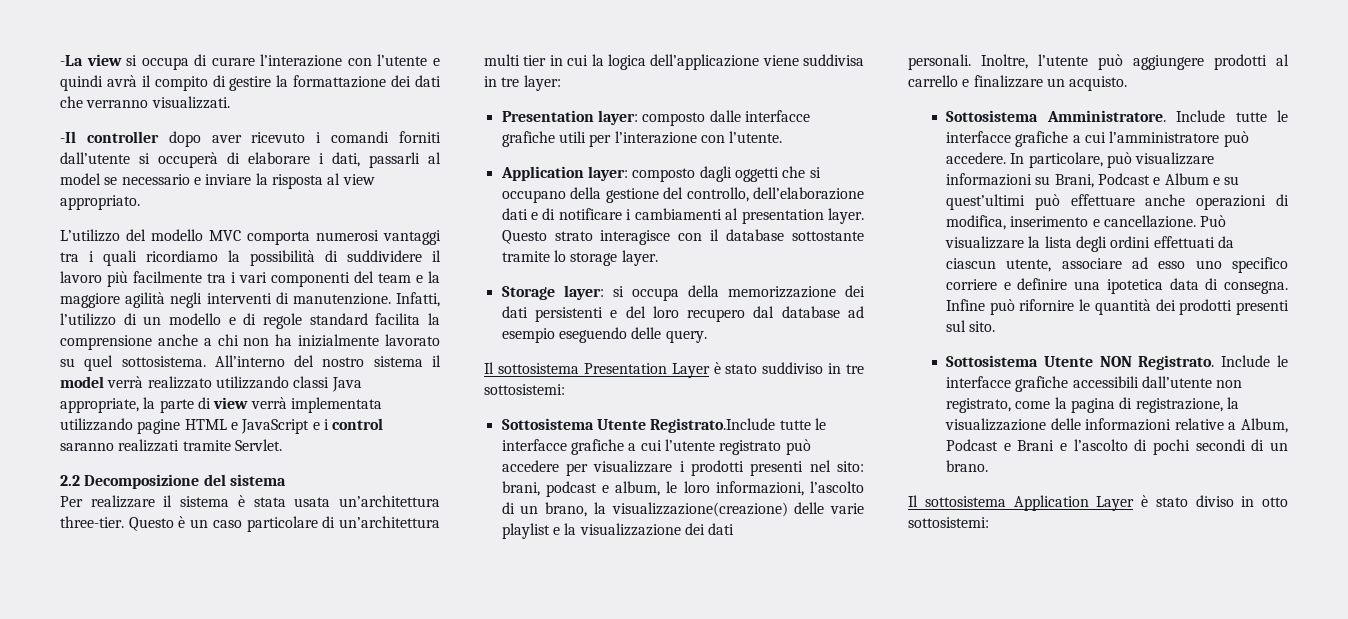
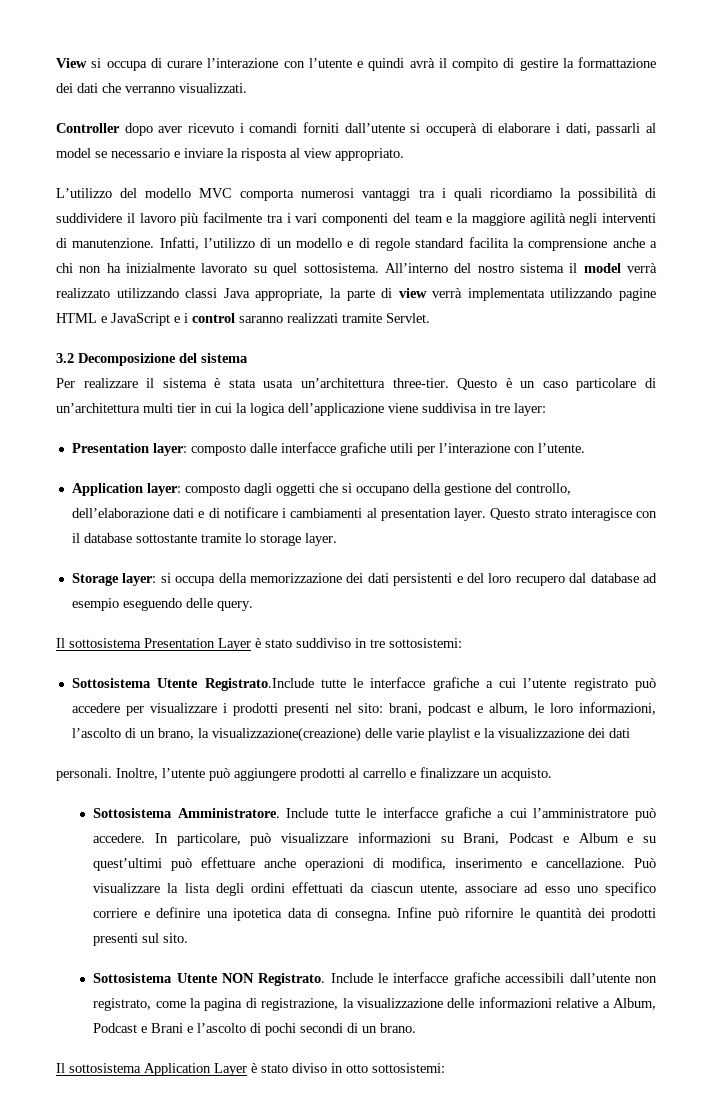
[60,54,122,66] -La view -> [56,58,87,68] View
[60,131,159,143] -Il controller -> [56,123,120,133] Controller
[60,475,80,486] 2.2 -> [56,353,74,363] 3.2

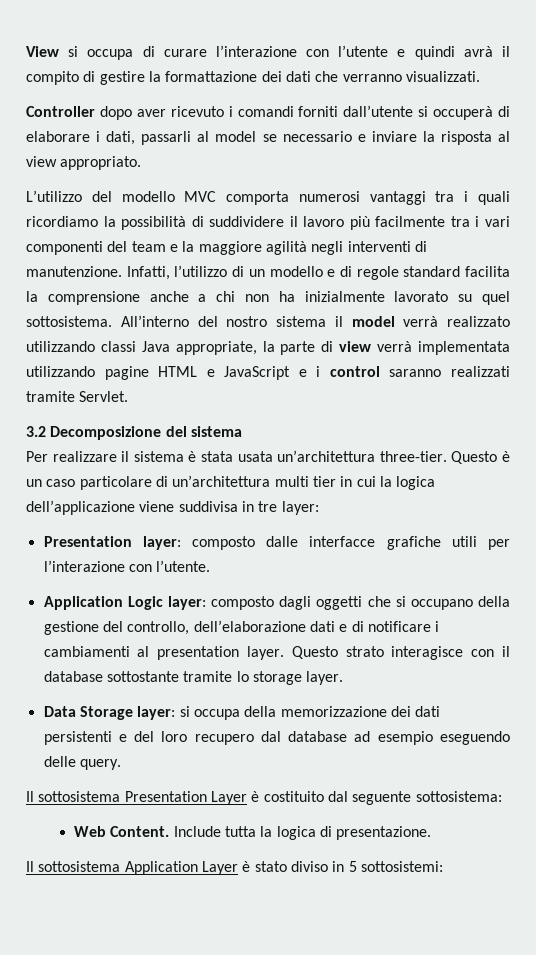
(143, 489) none -> [127,596,163,610] Logic
(337, 539) none -> [43,706,76,717] Data
[265,638,462,648] [71,677,656,691] [71,702,656,716] [71,727,630,742] [56,767,552,781] [93,807,656,821] [93,832,656,846] [93,857,657,871] [93,882,656,896] [93,907,656,921] [93,933,189,946] [93,972,658,986] [93,997,657,1011] [93,1023,417,1036] stato suddiviso in tre sottosistemi: // Sottosistema Utente Registrato.Include tutte le interfacce grafiche a cui l’utente registrato può accedere per visualizzare i prodotti presenti nel sito: brani, podcast e album, le loro informazioni, l’ascolto di un brano, la visualizzazione(creazione) delle varie playlist e la visualizzazione dei dati // personali. Inoltre, l’utente può aggiungere prodotti al carrello e finalizzare un acquisto. // Sottosistema Amministratore. Include tutte le interfacce grafiche a cui l’amministratore può accedere. In particolare, può visualizzare informazioni su Brani, Podcast e Album e su quest’ultimi può effettuare anche operazioni di modifica, inserimento e cancellazione. Può visualizzare la lista degli ordini effettuati da ciascun utente, associare ad esso uno specifico corriere e definire una ipotetica data di consegna. Infine può rifornire le quantità dei prodotti presenti sul sito. // Sottosistema Utente NON Registrato. Include le interfacce grafiche accessibili dall’utente non registrato, come la pagina di registrazione, la visualizzazione delle informazioni relative a Album, Podcast e Brani e l’ascolto di pochi secondi di un brano. -> [263,791,502,805] [74,826,432,840] costituito dal seguente sottosistema: // Web Content. Include tutta la logica di presentazione.
[346,1064,368,1073] otto -> [348,861,357,872] 5

